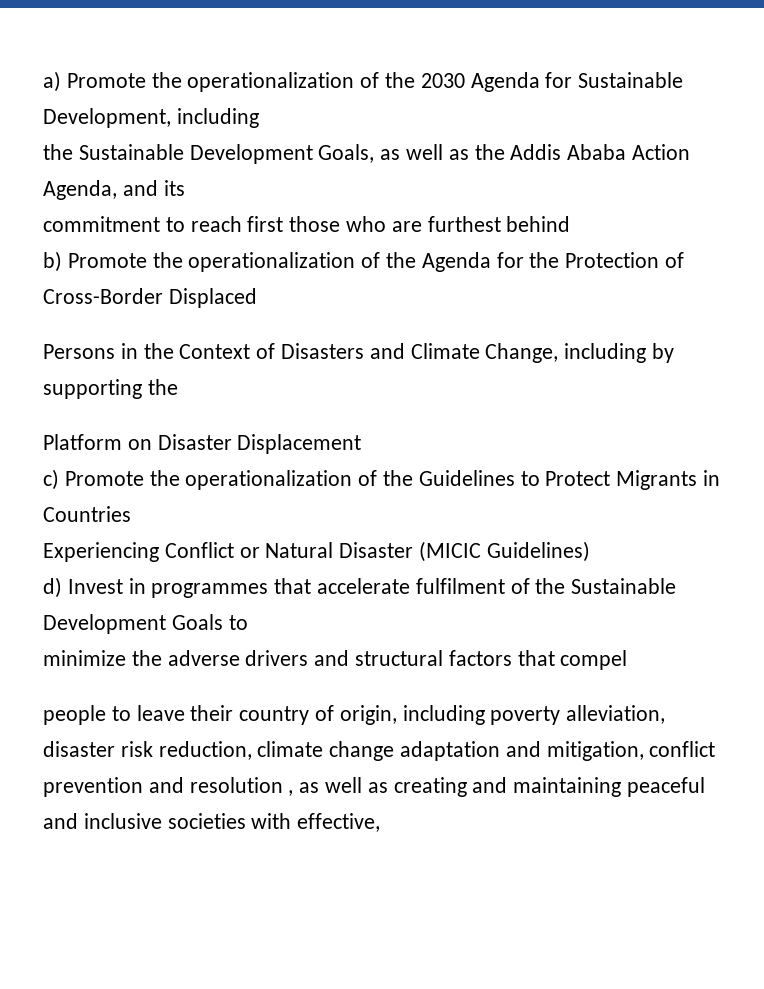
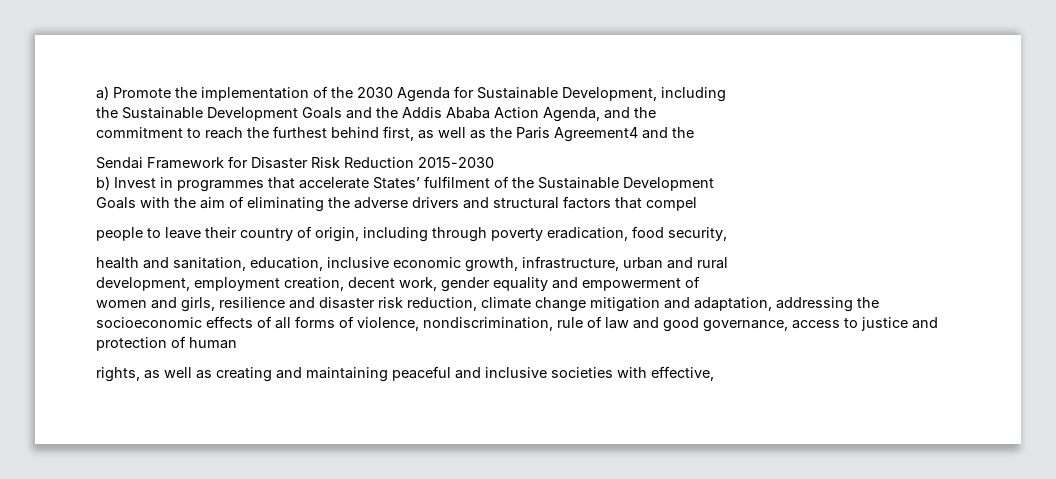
[187,72,355,92] operationalization -> [201,87,309,101] implementation
[318,144,469,163] Goals, as well as -> [302,107,372,119] Goals and
[163,180,185,196] its -> [634,107,656,118] the
[247,216,571,232] [43,251,685,272] [43,288,257,308] [43,343,675,363] [43,379,178,399] [43,434,362,454] [43,469,721,490] [43,506,131,522] [43,541,590,562] [43,577,62,598] first those who are furthest behind // b) Promote the operationalization of the Agenda for the Protection of Cross-Border Displaced // Persons in the Context of Disasters and Climate Change, including by supporting the // Platform on Disaster Displacement // c) Promote the operationalization of the Guidelines to Protect Migrants in Countries // Experiencing Conflict or Natural Disaster (MICIC Guidelines) // d) -> [247,126,694,142] [96,156,494,169] [96,176,110,190] the furthest behind first, as well as the Paris Agreement4 and the // Sendai Framework for Disaster Risk Reduction 2015-2030 // b)
(411, 586) none -> [373,177,420,189] States’
[171,614,248,630] [43,650,126,666] Goals to // minimize -> [96,196,324,212] // Goals with the aim of eliminating
[490,705,666,725] poverty alleviation, -> [432,226,727,242] [96,256,728,272] [96,276,700,292] [96,297,315,312] through poverty eradication, food security, // health and sanitation, education, inclusive economic growth, infrastructure, urban and rural // development, employment creation, decent work, gender equality and empowerment of // women and girls, resilience and
[400,741,716,761] [43,777,294,797] adaptation and mitigation, conflict prevention and resolution , -> [590,297,879,312] [96,316,938,332] [96,336,237,351] [96,367,140,382] mitigation and adaptation, addressing the socioeconomic effects of all forms of violence, nondiscrimination, rule of law and good governance, access to justice and protection of human // rights,

